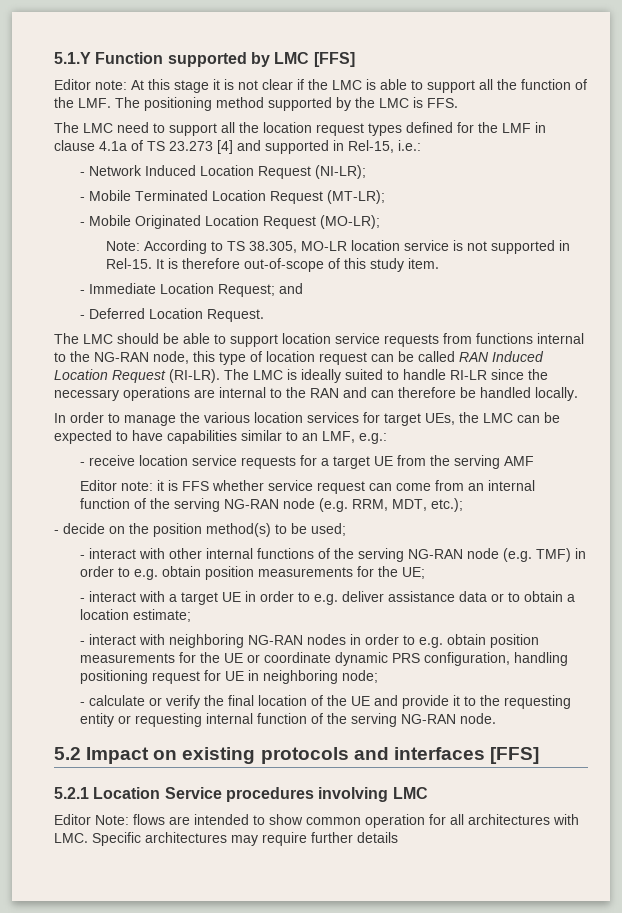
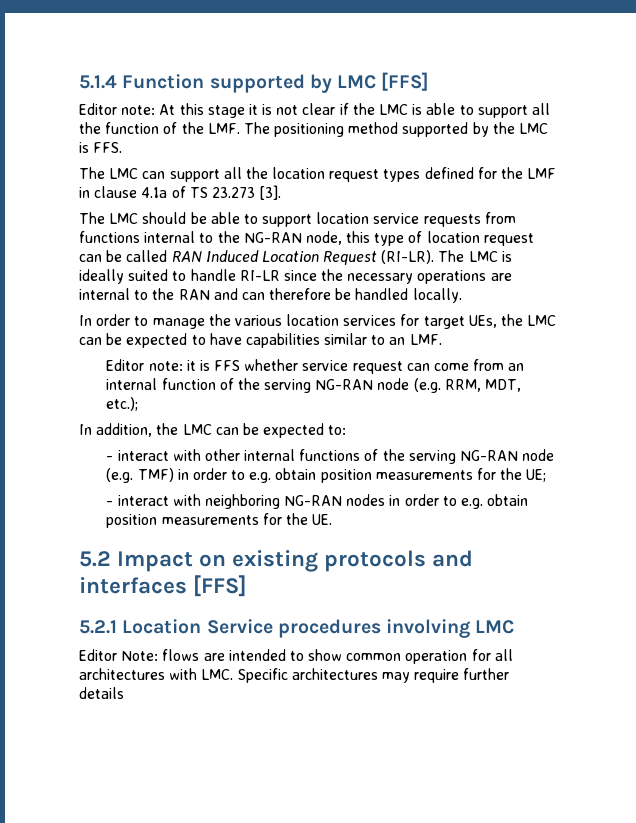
[54,52,91,64] 5.1.Y -> [79,75,117,89] 5.1.4
[117,122,165,133] need to -> [142,171,166,179] can
[217,140,421,154] [79,165,366,179] [79,190,385,204] [79,215,380,229] [105,240,570,254] [105,258,439,272] [79,283,303,297] [79,308,264,322] [4] and supported in Rel-15, i.e.: // - Network Induced Location Request (NI-LR); // - Mobile Terminated Location Request (MT-LR); // - Mobile Originated Location Request (MO-LR); // Note: According to TS 38.305, MO-LR location service is not supported in Rel-15. It is therefore out-of-scope of this study item. // - Immediate Location Request; and // - Deferred Location Request. -> [259,185,282,200] [3].
[322,431,387,444] [79,455,534,469] LMF, e.g.: // - receive location service requests for a target UE from the serving AMF -> [409,334,442,345] LMF.
[54,523,346,537] - decide on the position method(s) to be used; -> [79,423,347,438] In addition, the LMC can be expected to:
[79,591,575,605] [79,609,191,622] // - interact with a target UE in order to e.g. deliver assistance data or to obtain a location estimate; -> (547, 475) none
[223,652,568,666] [79,670,378,684] [79,695,571,709] [79,713,496,727] UE or coordinate dynamic PRS configuration, handling positioning request for UE in neighboring node; // - calculate or verify the final location of the UE and provide it to the requesting entity or requesting internal function of the serving NG-RAN node. -> [312,514,333,525] UE.

